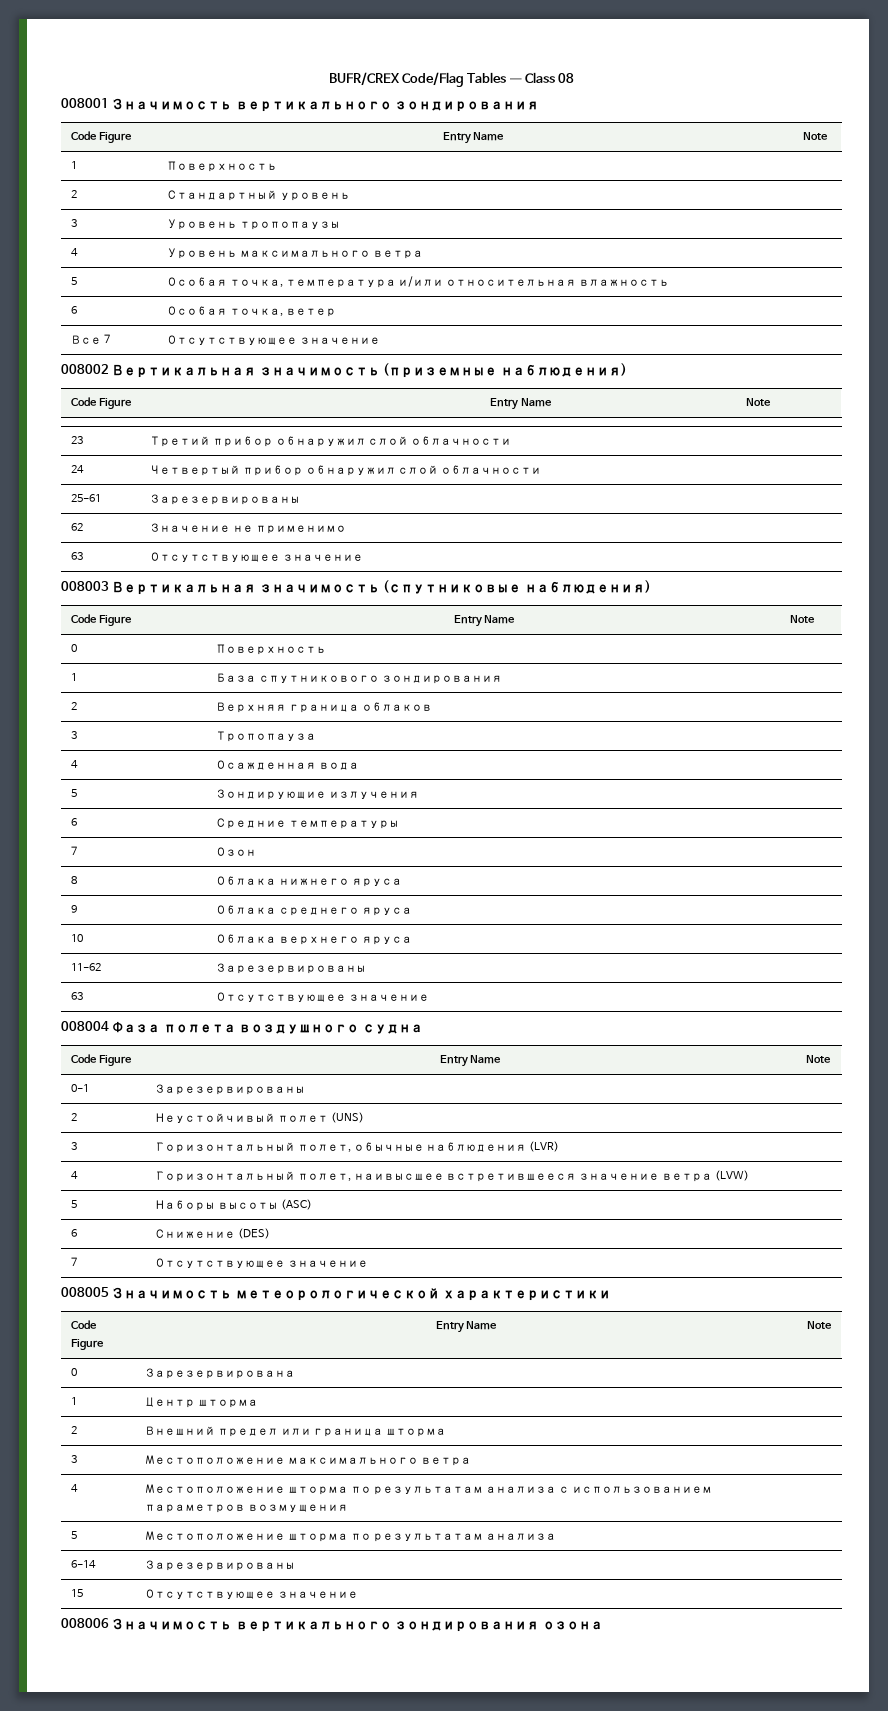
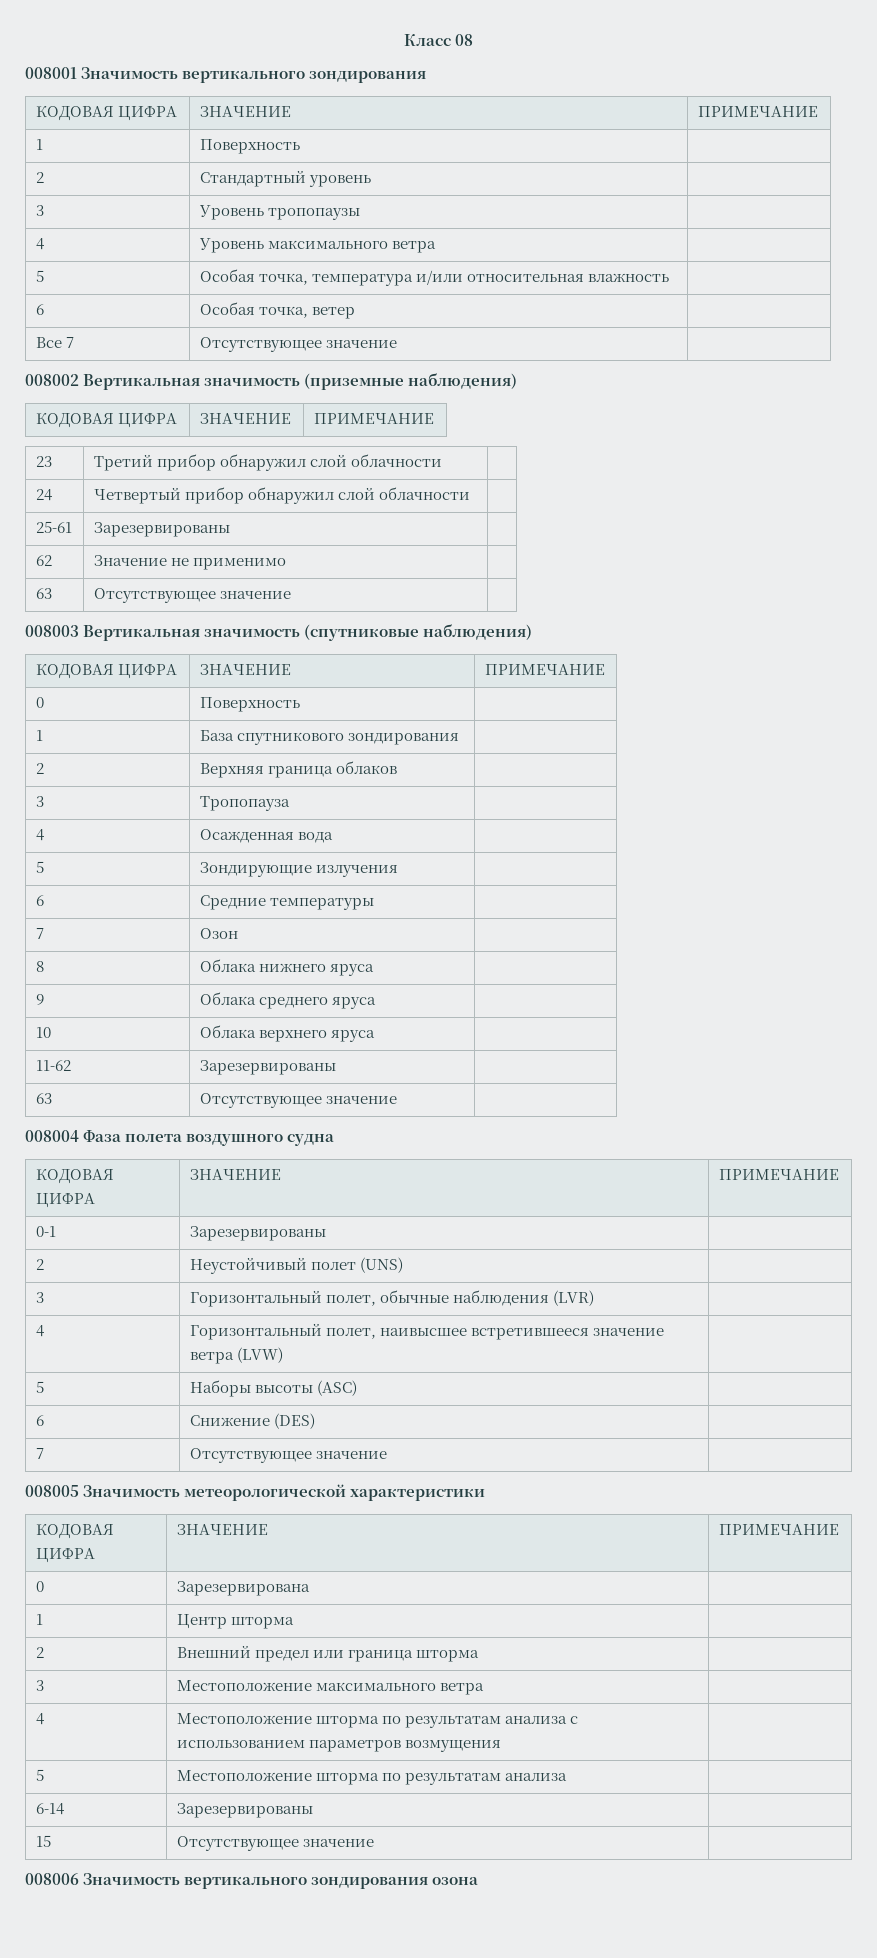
[328,72,556,87] BUFR/CREX Code/Flag Tables — Class -> [403,34,451,46] Класс
[70,131,132,143] [442,132,505,144] [803,132,828,140] Code Figure | Entry Name | Note -> [35,106,177,121] [199,106,291,117] [697,106,818,117] КОДОВАЯ ЦИФРА | ЗНАЧЕНИЕ | ПРИМЕЧАНИЕ
[70,397,132,409] [490,398,552,410] [746,398,771,406] Code Figure | Entry Name | Note -> [35,413,177,428] [199,413,291,424] [313,413,434,424] КОДОВАЯ ЦИФРА | ЗНАЧЕНИЕ | ПРИМЕЧАНИЕ
[70,614,132,626] [453,615,516,627] [789,615,815,623] Code Figure | Entry Name | Note -> [35,664,177,679] [199,664,291,675] [484,664,605,675] КОДОВАЯ ЦИФРА | ЗНАЧЕНИЕ | ПРИМЕЧАНИЕ
[70,1054,132,1066] [439,1055,502,1067] [806,1055,831,1063] Code Figure | Entry Name | Note -> [35,1169,114,1184] [35,1193,95,1208] [189,1169,281,1180] [718,1169,839,1180] КОДОВАЯ ЦИФРА | ЗНАЧЕНИЕ | ПРИМЕЧАНИЕ
[70,1320,97,1329] [70,1339,104,1350] [435,1321,498,1333] [807,1321,832,1329] Code Figure | Entry Name | Note -> [35,1524,114,1539] [35,1548,95,1563] [176,1524,268,1535] [718,1524,839,1535] КОДОВАЯ ЦИФРА | ЗНАЧЕНИЕ | ПРИМЕЧАНИЕ

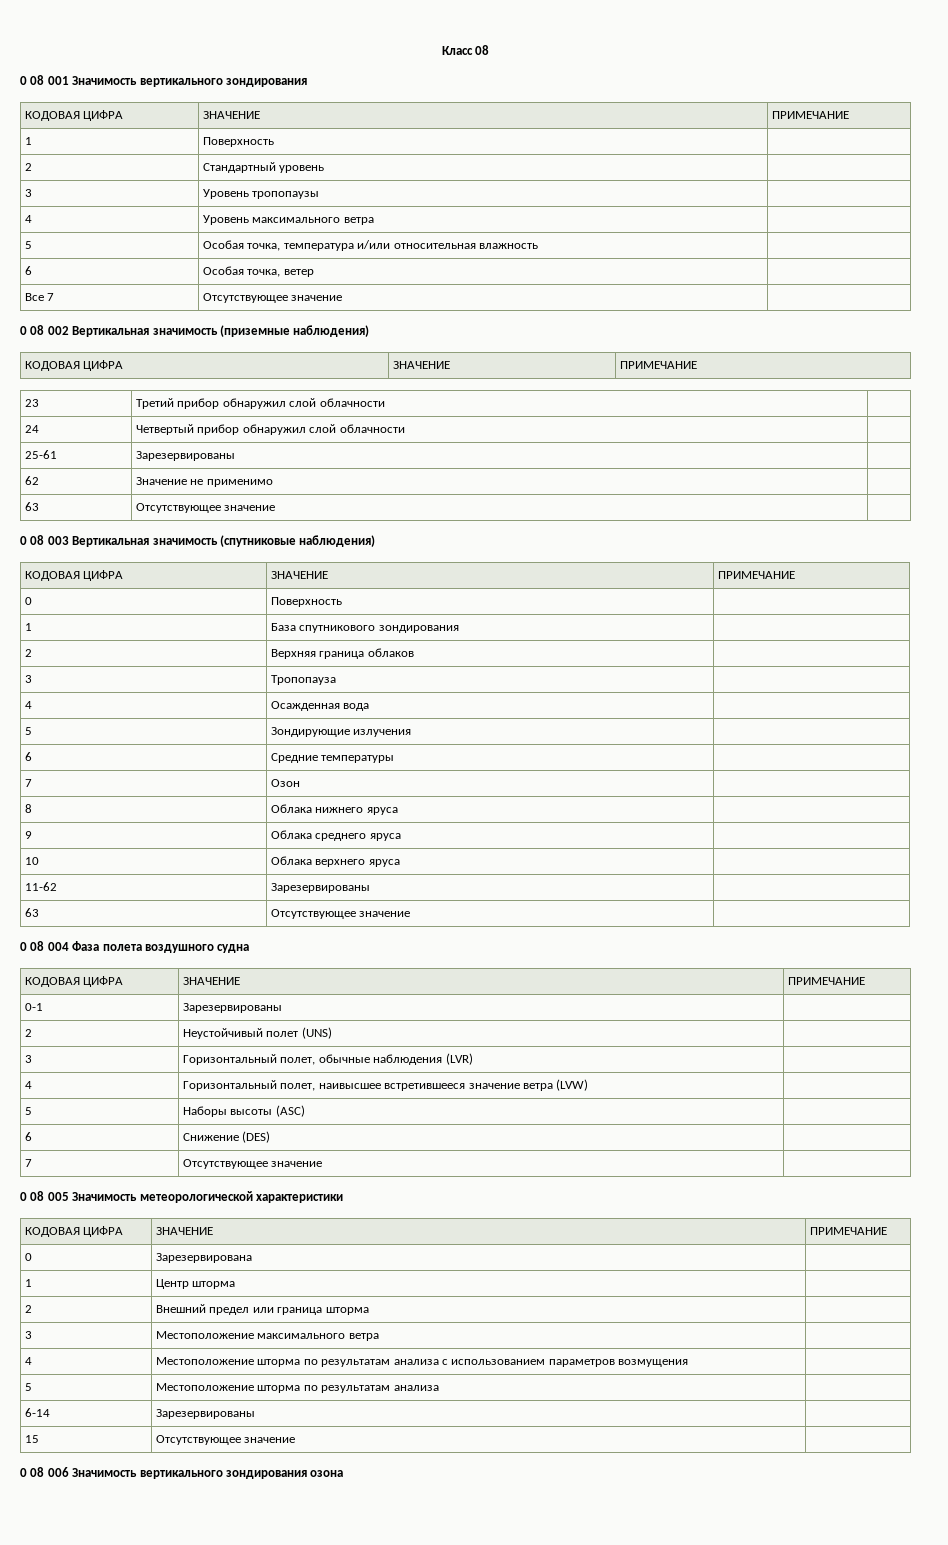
[25,67,77,79] 008001 -> [20,75,69,85] 0 08 001
[25,374,79,386] 008002 -> [20,325,69,335] 0 08 002
[25,625,79,637] 008003 -> [20,535,69,545] 0 08 003
[25,1130,79,1142] 008004 -> [20,941,69,951] 0 08 004
[25,1485,79,1497] 008005 -> [20,1191,69,1201] 0 08 005
[25,1873,79,1885] 008006 -> [20,1467,69,1477] 0 08 006

